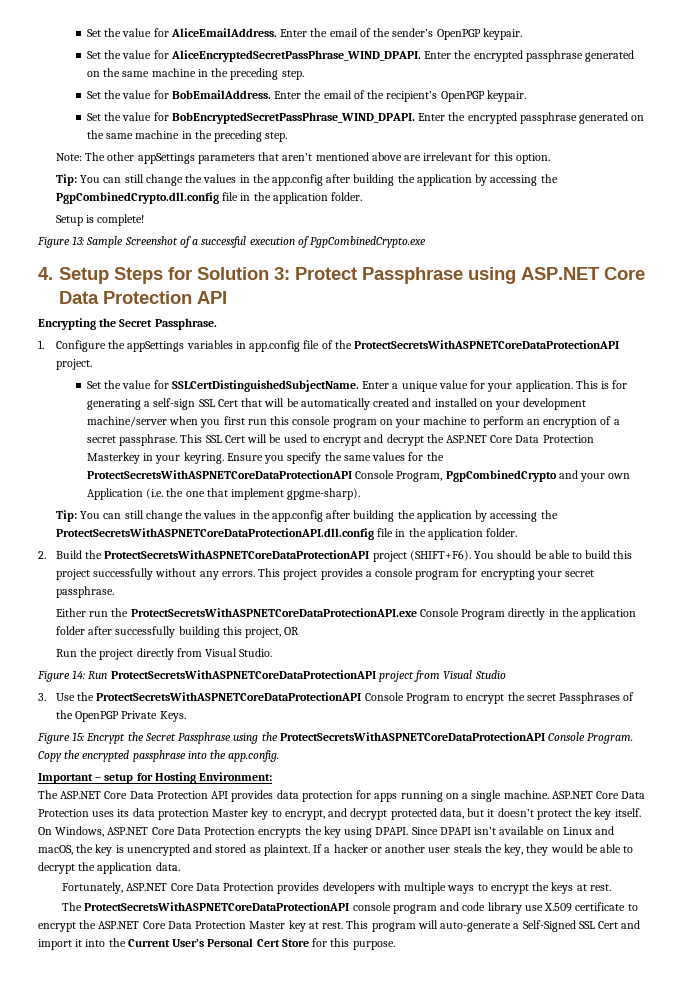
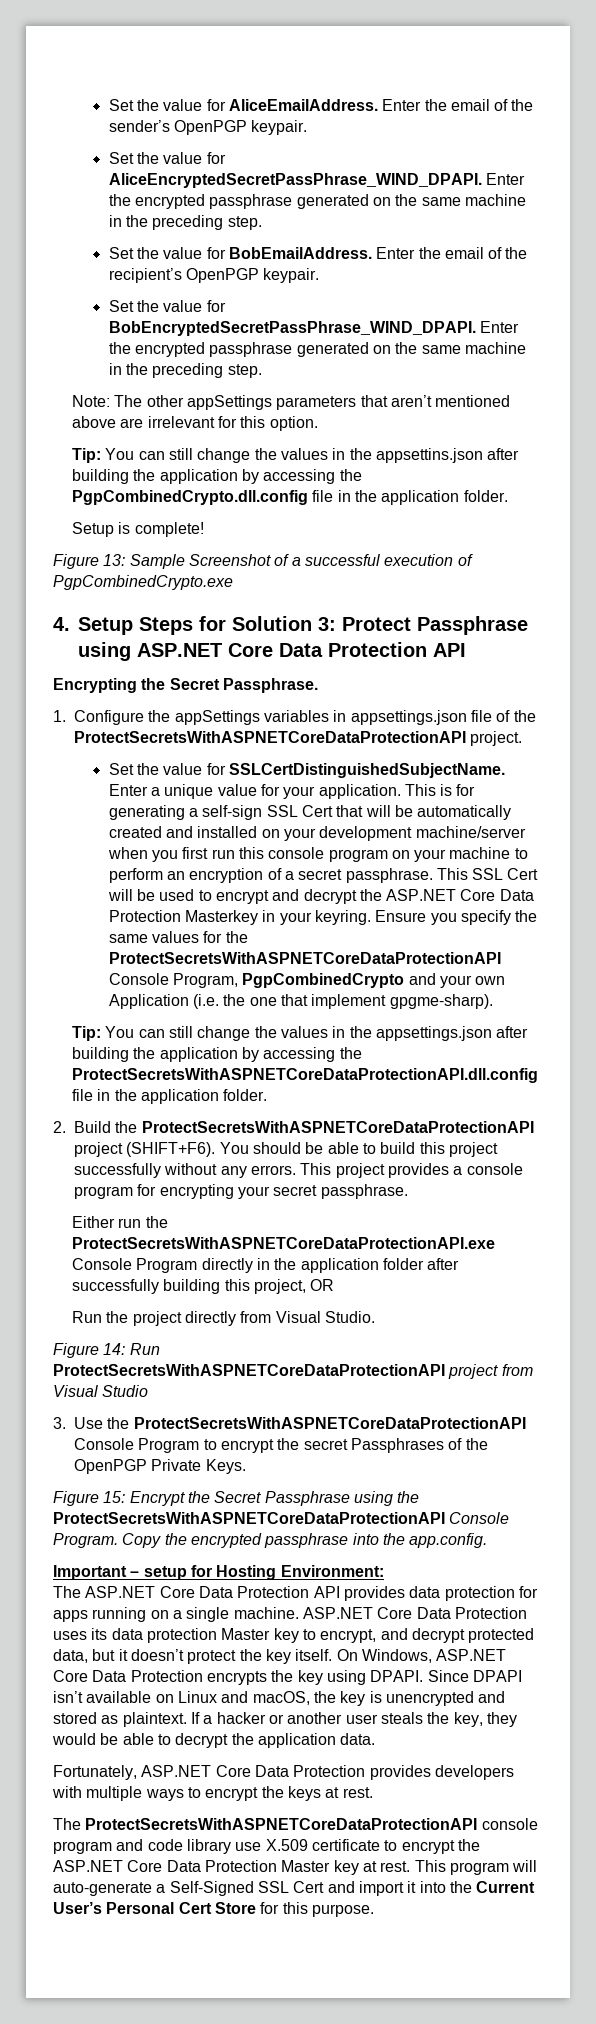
[272,174,324,186] app.config -> [375,448,483,463] appsettins.json
[249,340,301,352] app.config -> [350,710,467,725] appsettings.json
[272,510,324,522] app.config -> [375,1026,492,1041] appsettings.json

